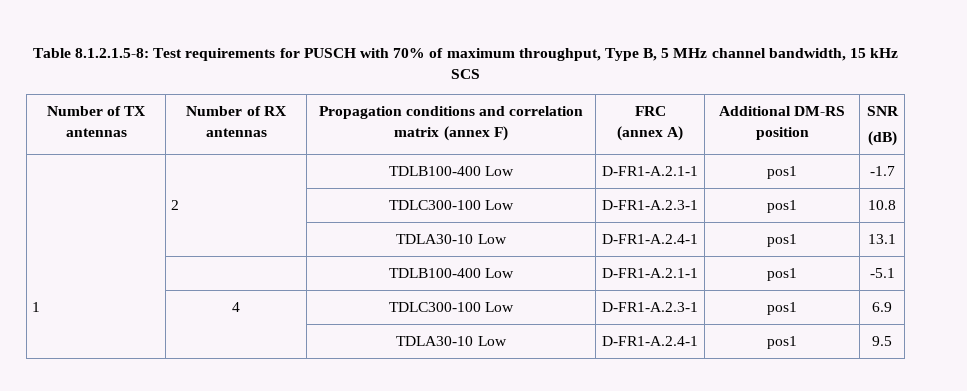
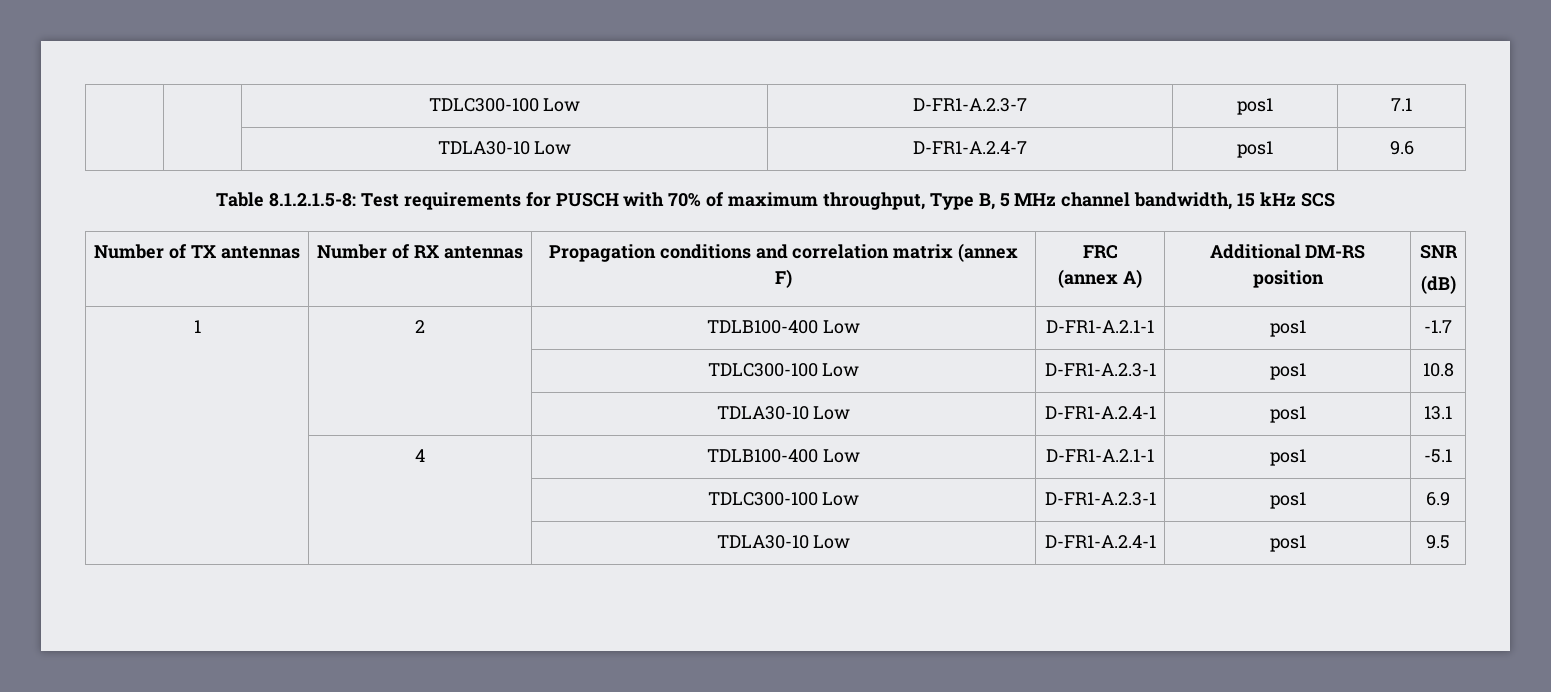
(32, 53) none -> [428,98,581,112] [913,98,1027,112] [1237,98,1273,115] [1391,98,1412,111] [437,141,572,155] [913,141,1027,154] [1237,141,1273,158] [1389,141,1414,155] | | TDLC300-100 Low | D-FR1-A.2.3-7 | pos1 | 7.1 // | | TDLA30-10 Low | D-FR1-A.2.4-7 | pos1 | 9.6 //
(897, 138) | -> [193,320,201,333] [415,320,425,333] 1 | 2
[171,200,180,210] 2 -> (1452, 326) none
(896, 239) none -> [415,449,425,462] 4
[32,302,41,312] [231,302,240,312] 1 | 4 -> (1452, 456) |

